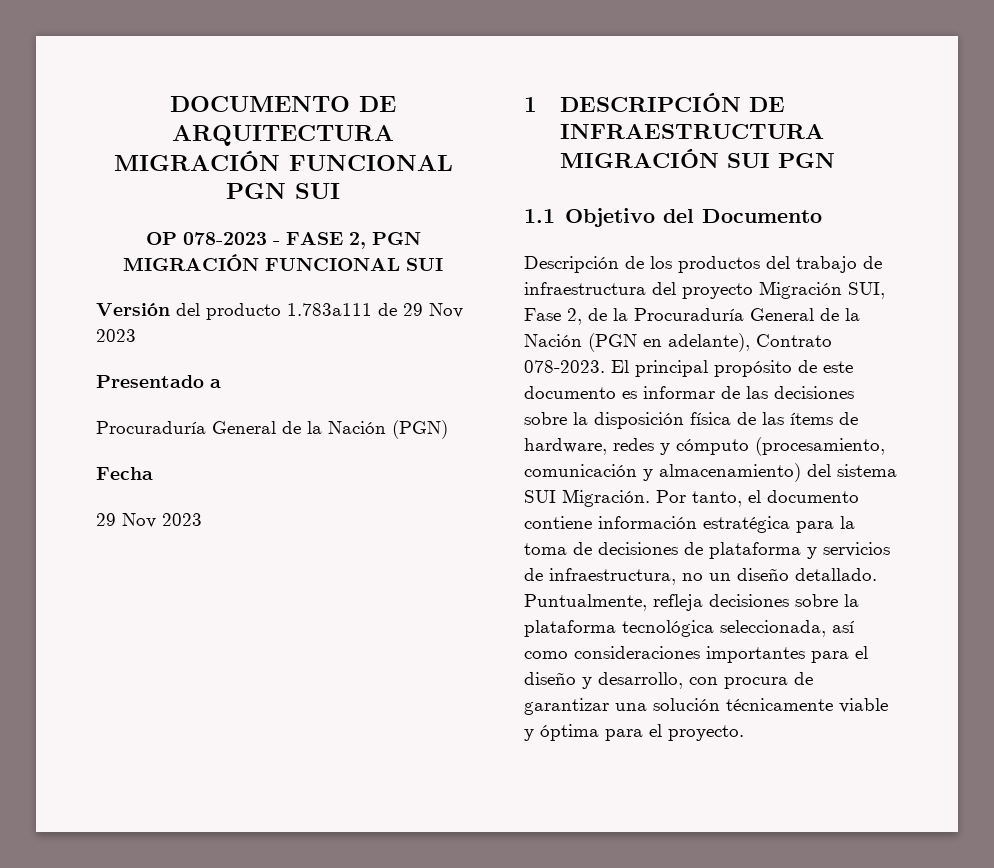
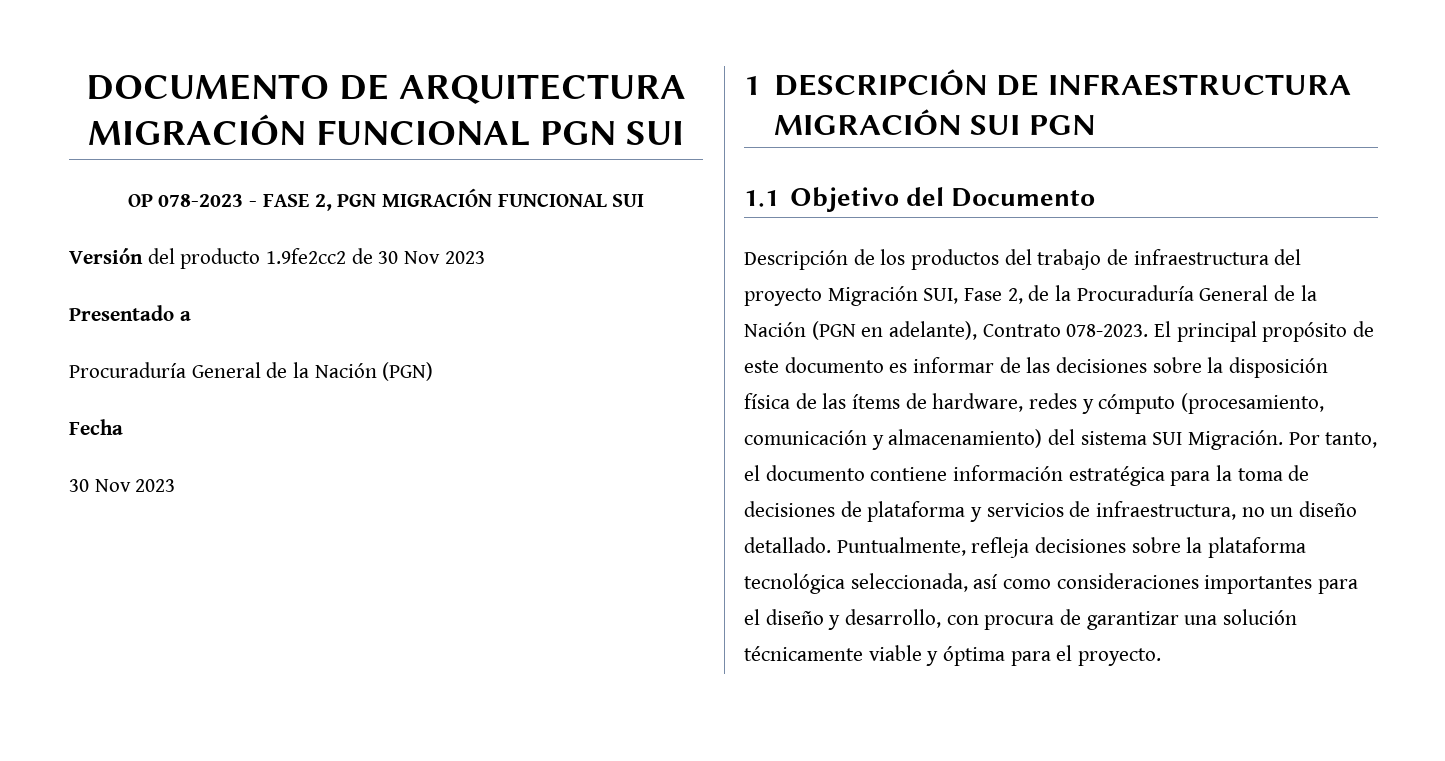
[287,303,423,316] 1.783a111 de 29 -> [266,248,399,264] 1.9fe2cc2 de 30
[96,513,116,526] 29 -> [69,479,89,492] 30

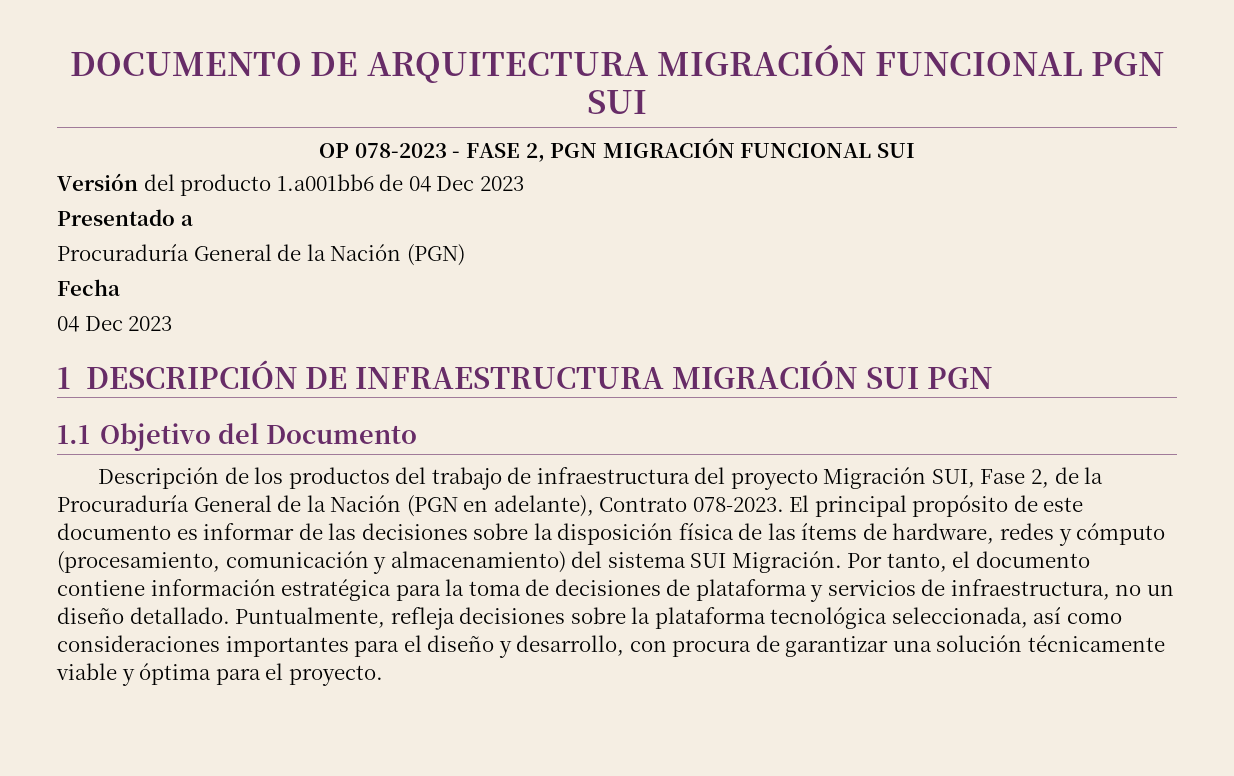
[266,248,441,264] 1.9fe2cc2 de 30 Nov -> [276,174,475,192] 1.a001bb6 de 04 Dec
[69,479,131,492] 30 Nov -> [57,316,123,332] 04 Dec

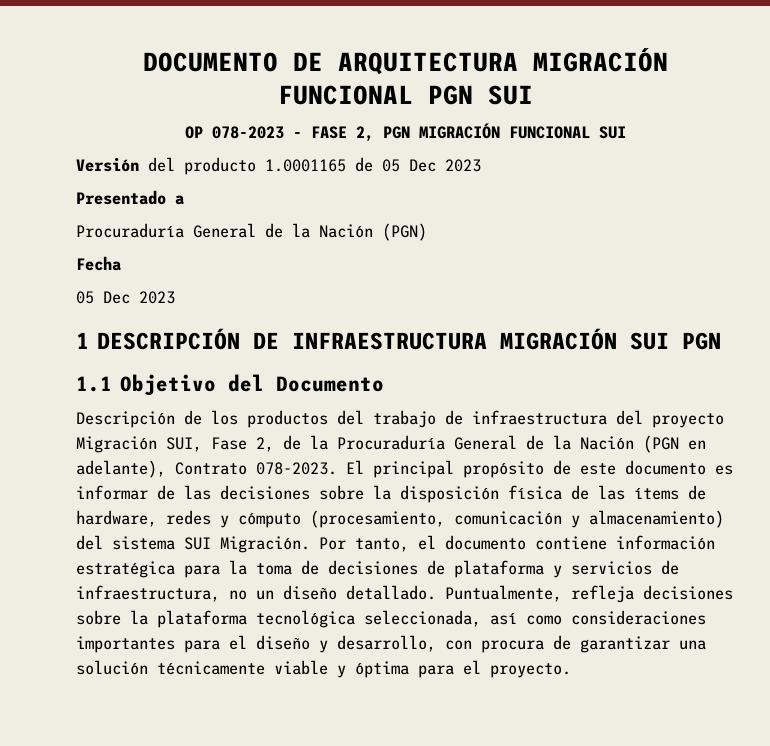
[276,174,431,192] 1.a001bb6 de 04 -> [265,157,400,172] 1.0001165 de 05
[57,316,79,332] 04 -> [76,291,94,304] 05

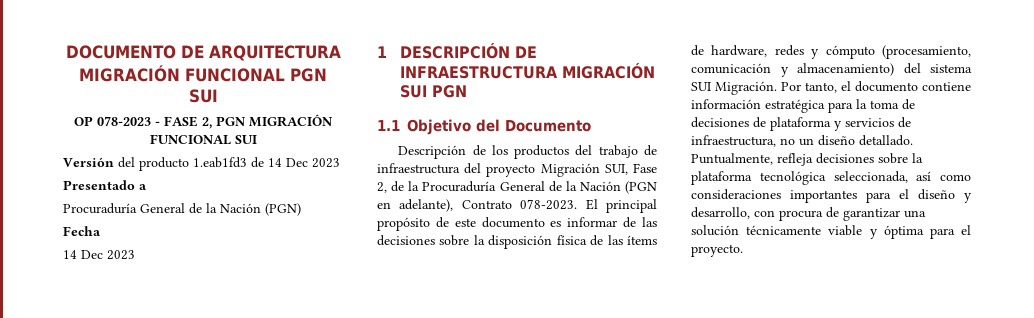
[265,157,400,172] 1.0001165 de 05 -> [193,157,282,168] 1.eab1fd3 de 14
[76,291,94,304] 05 -> [63,250,77,259] 14

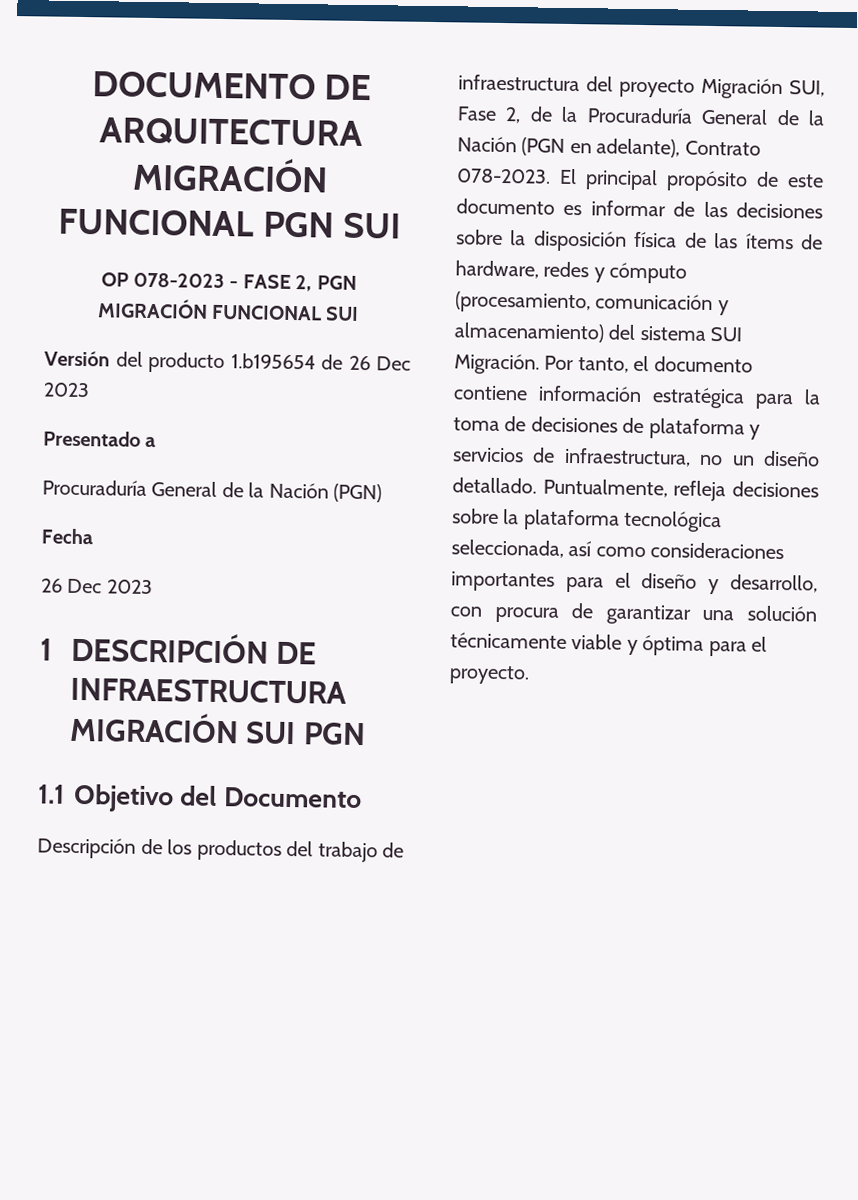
[193,157,282,168] 1.eab1fd3 de 14 -> [230,353,371,371] 1.b195654 de 26
[63,250,77,259] 14 -> [41,578,63,593] 26

